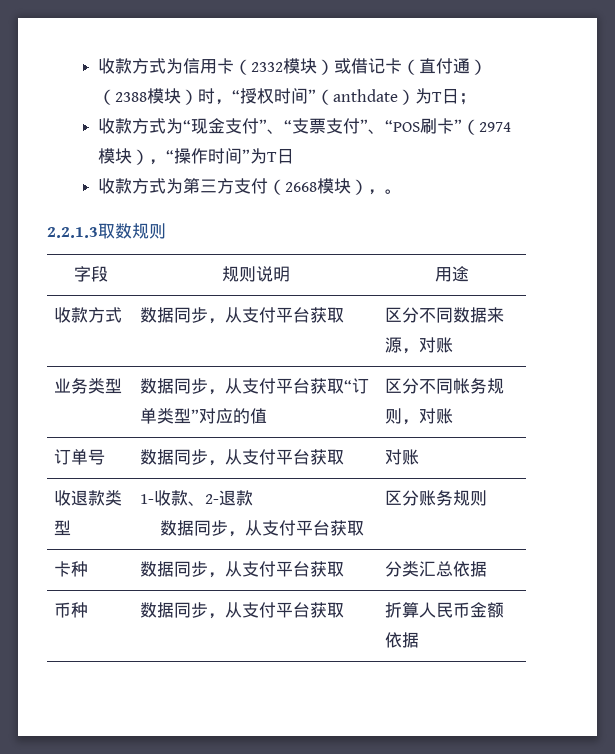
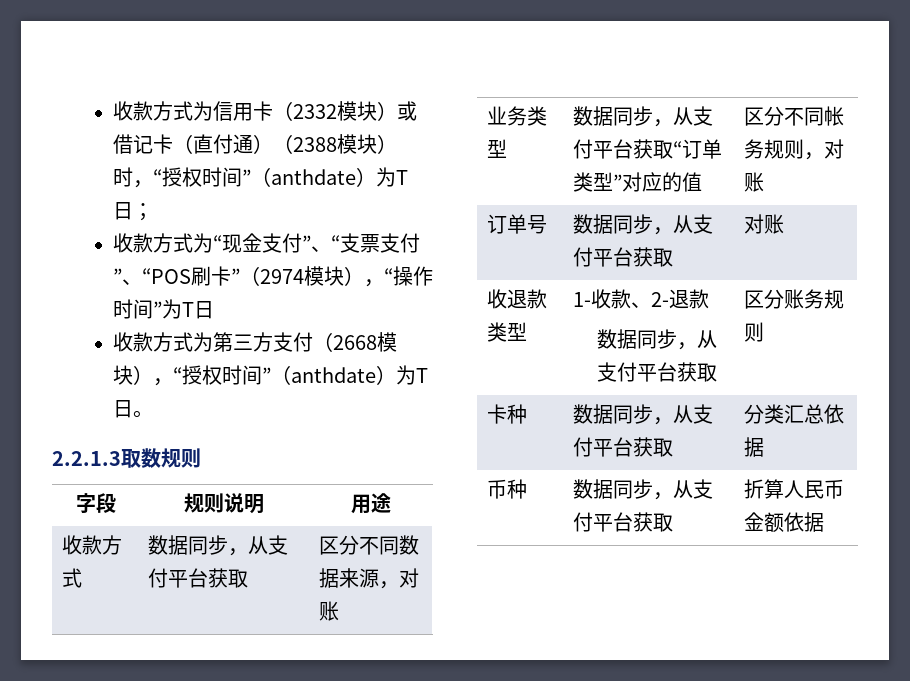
(386, 192) none -> [172,365,428,385] [112,400,133,418] “授权时间”（anthdate）为T日

